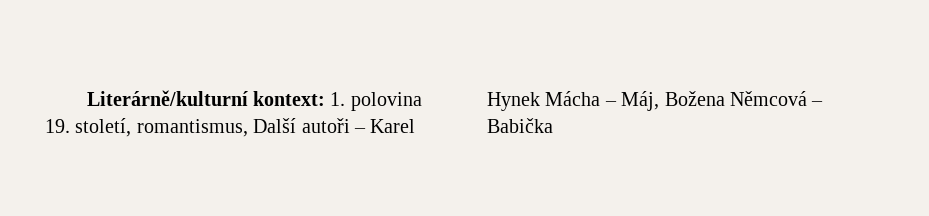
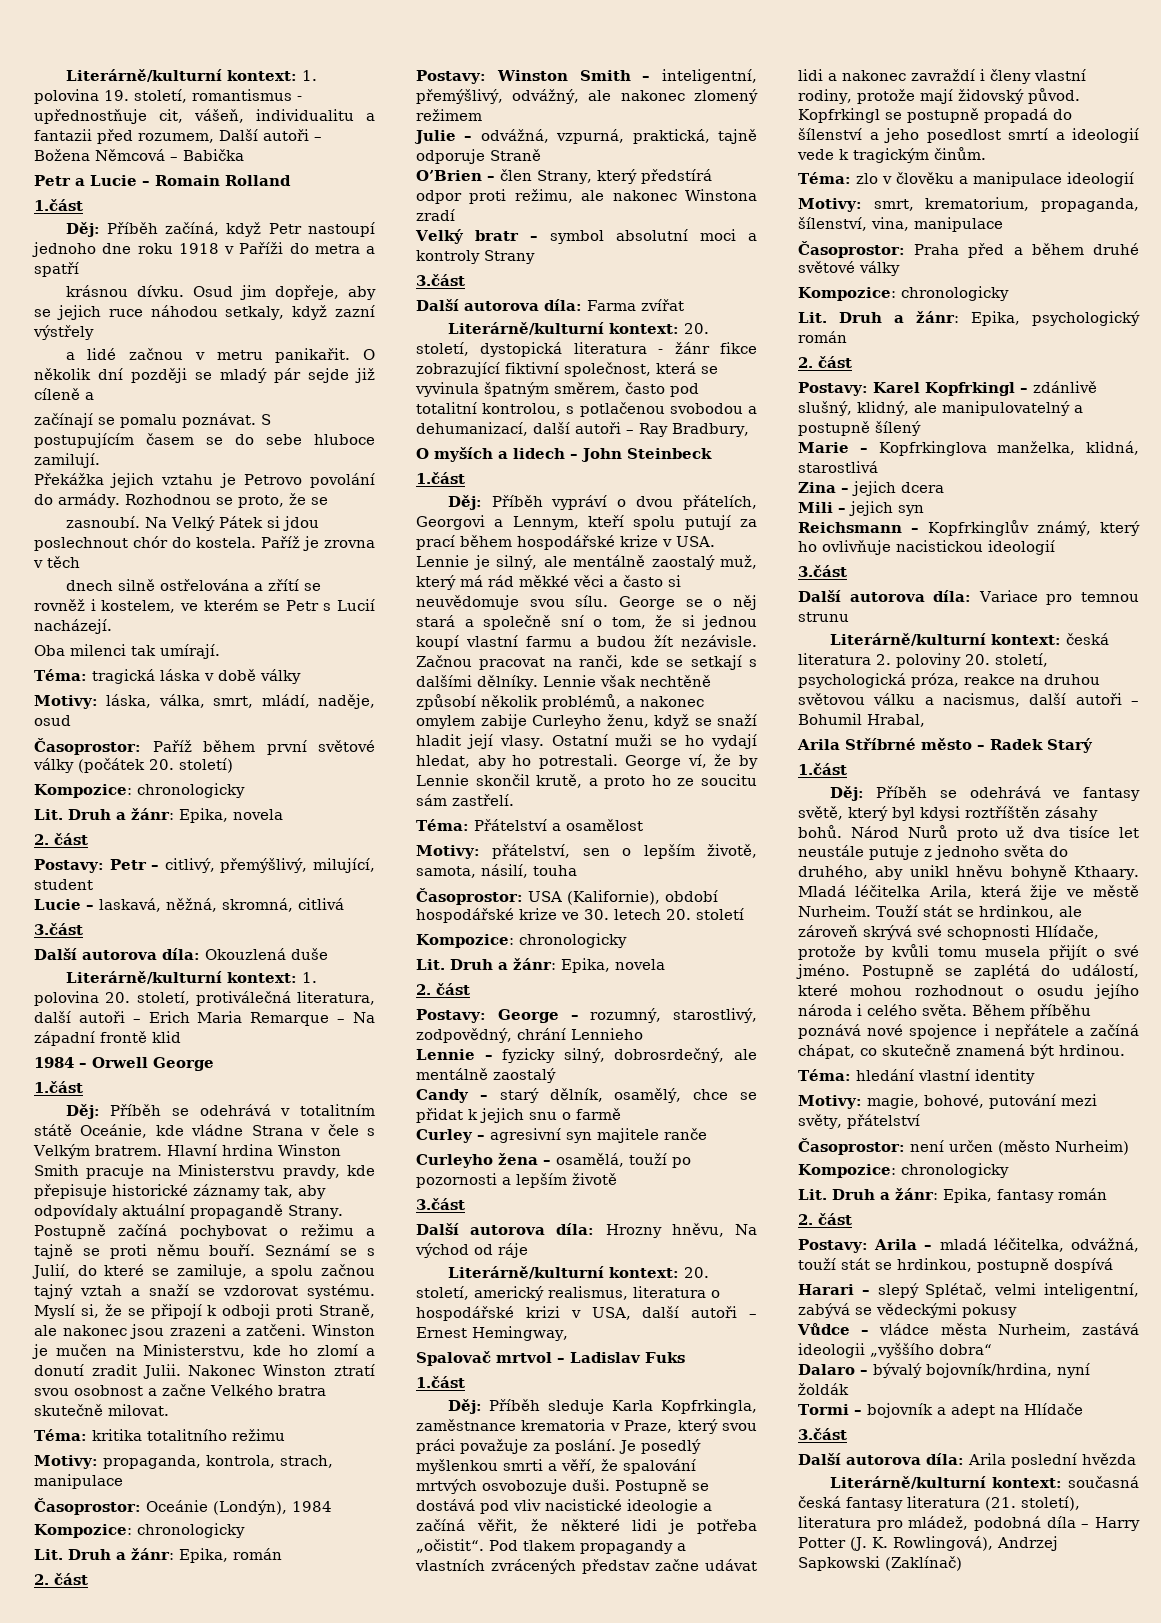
[136,118,416,137] [487,91,824,111] [487,118,553,133] romantismus, Další autoři – Karel Hynek Mácha – Máj, Božena Němcová – Babička -> [192,89,302,101] [34,109,375,124] [34,129,322,144] [34,149,244,161] [34,175,291,186] [34,199,83,211] [65,222,375,237] [32,242,375,257] [34,262,79,277] [65,285,376,300] [34,305,375,320] [33,325,94,340] [65,348,375,363] [34,368,375,383] [34,388,94,400] [34,413,271,428] [34,433,375,448] [34,453,100,468] [34,473,375,488] [34,493,328,508] [65,516,319,531] [34,536,375,551] [33,556,80,568] [65,579,321,591] [34,599,375,613] [34,619,112,634] [34,644,220,659] [34,669,301,684] [34,694,375,709] [34,715,71,726] [34,738,375,755] [33,758,233,773] [34,783,245,798] [34,808,283,823] [34,833,88,845] [34,858,375,873] [34,879,93,890] [34,898,344,912] [34,923,83,935] [34,948,328,960] [65,971,317,984] [34,991,375,1006] [34,1011,375,1026] [34,1031,181,1046] [34,1057,214,1071] [34,1081,83,1093] [65,1104,375,1119] [34,1124,375,1138] [33,1144,341,1159] [34,1164,375,1179] [34,1184,326,1199] [34,1204,343,1219] [34,1224,375,1239] [34,1244,375,1259] [32,1264,376,1279] [34,1284,375,1299] [34,1304,375,1319] [34,1324,375,1339] [32,1344,375,1359] [34,1364,376,1379] [34,1384,326,1396] [34,1404,169,1416] [34,1429,285,1441] [34,1455,333,1469] [34,1474,123,1489] [34,1498,332,1515] [34,1523,245,1538] [34,1548,282,1563] [34,1573,88,1585] [416,69,757,84] [416,89,758,104] [416,109,482,121] [414,129,757,144] [416,149,541,164] [416,169,712,184] [416,189,757,204] [416,209,455,221] [415,229,757,244] [416,250,535,264] [416,274,465,286] [416,299,684,311] [447,322,709,335] [416,342,757,357] [416,362,718,377] [415,382,699,397] [416,402,757,417] [416,422,749,437] [416,447,712,462] [416,472,465,484] [447,495,757,510] [416,515,757,530] [416,535,715,550] [416,555,757,570] [416,575,681,590] [416,595,757,610] [416,615,757,630] [416,635,757,650] [416,655,757,670] [416,675,711,690] [416,694,704,710] [416,714,757,729] [416,734,757,749] [416,754,758,769] [416,774,757,789] [416,794,514,806] [416,819,643,831] [416,844,757,859] [416,864,577,878] [416,888,718,905] [416,908,744,923] [416,933,627,948] [416,958,665,973] [416,983,470,995] [416,1008,758,1023] [416,1028,643,1043] [416,1048,757,1063] [416,1068,556,1083] [416,1088,757,1103] [416,1108,621,1123] [416,1128,707,1143] [416,1153,691,1168] [416,1173,617,1188] [416,1198,465,1210] [416,1223,757,1238] [415,1243,528,1258] [447,1266,709,1279] [416,1286,720,1301] [416,1306,757,1321] [416,1326,568,1341] [416,1351,685,1366] [416,1376,465,1388] [447,1399,757,1414] [416,1419,757,1434] [416,1439,701,1454] [416,1459,696,1474] [416,1479,709,1494] [416,1499,712,1514] [416,1519,757,1534] [416,1539,686,1554] [415,1559,757,1574] [798,69,1086,84] [798,88,1080,104] [798,108,1072,123] [798,128,1139,143] [797,147,986,163] [798,172,1134,187] [798,197,1139,212] [798,217,1003,232] [798,241,1139,258] [798,261,900,276] [798,286,1009,301] [798,311,1140,326] [798,331,847,343] [798,356,852,368] [798,381,1097,396] [798,401,1083,416] [798,421,921,436] [798,441,1139,456] [798,461,878,473] [798,481,944,496] [798,501,924,516] [798,520,1140,536] [798,540,1055,555] [798,565,847,577] [798,590,1139,605] [798,612,849,622] [829,633,1109,646] [798,653,1048,668] [798,673,1100,688] [798,693,1139,707] [798,713,925,727] [797,738,1093,753] [798,763,847,775] [829,786,1140,801] [798,806,1098,821] [798,825,1139,841] [798,845,1068,860] [798,865,1140,880] [798,885,1139,900] [798,905,1082,919] [798,925,1099,940] [798,944,1139,960] [796,964,1139,979] [798,984,1139,999] [798,1004,1091,1019] [798,1024,1139,1039] [798,1044,1125,1059] [798,1069,1035,1084] [798,1094,1097,1109] [798,1114,920,1129] [798,1138,1129,1155] [798,1163,1009,1178] [798,1188,1107,1203] [798,1213,852,1225] [798,1238,1139,1253] [798,1258,1113,1273] [798,1283,1139,1298] [798,1303,1017,1318] [797,1323,1139,1337] [798,1343,992,1358] [798,1363,1090,1378] [798,1383,849,1395] [798,1403,1083,1418] [798,1428,847,1440] [798,1453,1136,1468] [829,1476,1139,1489] [798,1496,1080,1511] [798,1516,1140,1531] [798,1536,1058,1551] [798,1556,962,1571] romantismus - upřednostňuje cit, vášeň, individualitu a fantazii před rozumem, Další autoři – Božena Němcová – Babička // Petr a Lucie – Romain Rolland // 1.část // Děj: Příběh začíná, když Petr nastoupí jednoho dne roku 1918 v Paříži do metra a spatří // krásnou dívku. Osud jim dopřeje, aby se jejich ruce náhodou setkaly, když zazní výstřely // a lidé začnou v metru panikařit. O několik dní později se mladý pár sejde již cíleně a // začínají se pomalu poznávat. S postupujícím časem se do sebe hluboce zamilují. // Překážka jejich vztahu je Petrovo povolání do armády. Rozhodnou se proto, že se // zasnoubí. Na Velký Pátek si jdou poslechnout chór do kostela. Paříž je zrovna v těch // dnech silně ostřelována a zřítí se rovněž i kostelem, ve kterém se Petr s Lucií nacházejí. // Oba milenci tak umírají. // Téma: tragická láska v době války // Motivy: láska, válka, smrt, mládí, naděje, osud // Časoprostor: Paříž během první světové války (počátek 20. století) // Kompozice: chronologicky // Lit. Druh a žánr: Epika, novela // 2. část // Postavy: Petr – citlivý, přemýšlivý, milující, student // Lucie – laskavá, něžná, skromná, citlivá // 3.část // Další autorova díla: Okouzlená duše // Literárně/kulturní kontext: 1. polovina 20. století, protiválečná literatura, další autoři – Erich Maria Remarque – Na západní frontě klid // 1984 – Orwell George // 1.část // Děj: Příběh se odehrává v totalitním státě Oceánie, kde vládne Strana v čele s Velkým bratrem. Hlavní hrdina Winston Smith pracuje na Ministerstvu pravdy, kde přepisuje historické záznamy tak, aby odpovídaly aktuální propagandě Strany. Postupně začíná pochybovat o režimu a tajně se proti němu bouří. Seznámí se s Julií, do které se zamiluje, a spolu začnou tajný vztah a snaží se vzdorovat systému. Myslí si, že se připojí k odboji proti Straně, ale nakonec jsou zrazeni a zatčeni. Winston je mučen na Ministerstvu, kde ho zlomí a donutí zradit Julii. Nakonec Winston ztratí svou osobnost a začne Velkého bratra skutečně milovat. // Téma: kritika totalitního režimu // Motivy: propaganda, kontrola, strach, manipulace // Časoprostor: Oceánie (Londýn), 1984 // Kompozice: chronologicky // Lit. Druh a žánr: Epika, román // 2. část // Postavy: Winston Smith – inteligentní, přemýšlivý, odvážný, ale nakonec zlomený režimem // Julie – odvážná, vzpurná, praktická, tajně odporuje Straně // O’Brien – člen Strany, který předstírá odpor proti režimu, ale nakonec Winstona zradí // Velký bratr – symbol absolutní moci a kontroly Strany // 3.část // Další autorova díla: Farma zvířat // Literárně/kulturní kontext: 20. století, dystopická literatura - žánr fikce zobrazující fiktivní společnost, která se vyvinula špatným směrem, často pod totalitní kontrolou, s potlačenou svobodou a dehumanizací, další autoři – Ray Bradbury, // O myších a lidech – John Steinbeck // 1.část // Děj: Příběh vypráví o dvou přátelích, Georgovi a Lennym, kteří spolu putují za prací během hospodářské krize v USA. Lennie je silný, ale mentálně zaostalý muž, který má rád měkké věci a často si neuvědomuje svou sílu. George se o něj stará a společně sní o tom, že si jednou koupí vlastní farmu a budou žít nezávisle. Začnou pracovat na ranči, kde se setkají s dalšími dělníky. Lennie však nechtěně způsobí několik problémů, a nakonec omylem zabije Curleyho ženu, když se snaží hladit její vlasy. Ostatní muži se ho vydají hledat, aby ho potrestali. George ví, že by Lennie skončil krutě, a proto ho ze soucitu sám zastřelí. // Téma: Přátelství a osamělost // Motivy: přátelství, sen o lepším životě, samota, násilí, touha // Časoprostor: USA (Kalifornie), období hospodářské krize ve 30. letech 20. století // Kompozice: chronologicky // Lit. Druh a žánr: Epika, novela // 2. část // Postavy: George – rozumný, starostlivý, zodpovědný, chrání Lennieho // Lennie – fyzicky silný, dobrosrdečný, ale mentálně zaostalý // Candy – starý dělník, osamělý, chce se přidat k jejich snu o farmě // Curley – agresivní syn majitele ranče // Curleyho žena – osamělá, touží po pozornosti a lepším životě // 3.část // Další autorova díla: Hrozny hněvu, Na východ od ráje // Literárně/kulturní kontext: 20. století, americký realismus, literatura o hospodářské krizi v USA, další autoři – Ernest Hemingway, // Spalovač mrtvol – Ladislav Fuks // 1.část // Děj: Příběh sleduje Karla Kopfrkingla, zaměstnance krematoria v Praze, který svou práci považuje za poslání. Je posedlý myšlenkou smrti a věří, že spalování mrtvých osvobozuje duši. Postupně se dostává pod vliv nacistické ideologie a začíná věřit, že některé lidi je potřeba „očistit“. Pod tlakem propagandy a vlastních zvrácených představ začne udávat lidi a nakonec zavraždí i členy vlastní rodiny, protože mají židovský původ. Kopfrkingl se postupně propadá do šílenství a jeho posedlost smrtí a ideologií vede k tragickým činům. // Téma: zlo v člověku a manipulace ideologií // Motivy: smrt, krematorium, propaganda, šílenství, vina, manipulace // Časoprostor: Praha před a během druhé světové války // Kompozice: chronologicky // Lit. Druh a žánr: Epika, psychologický román // 2. část // Postavy: Karel Kopfrkingl – zdánlivě slušný, klidný, ale manipulovatelný a postupně šílený // Marie – Kopfrkinglova manželka, klidná, starostlivá // Zina – jejich dcera // Mili – jejich syn // Reichsmann – Kopfrkinglův známý, který ho ovlivňuje nacistickou ideologií // 3.část // Další autorova díla: Variace pro temnou strunu // Literárně/kulturní kontext: česká literatura 2. poloviny 20. století, psychologická próza, reakce na druhou světovou válku a nacismus, další autoři – Bohumil Hrabal, // Arila Stříbrné město – Radek Starý // 1.část // Děj: Příběh se odehrává ve fantasy světě, který byl kdysi roztříštěn zásahy bohů. Národ Nurů proto už dva tisíce let neustále putuje z jednoho světa do druhého, aby unikl hněvu bohyně Kthaary. Mladá léčitelka Arila, která žije ve městě Nurheim. Touží stát se hrdinkou, ale zároveň skrývá své schopnosti Hlídače, protože by kvůli tomu musela přijít o své jméno. Postupně se zaplétá do událostí, které mohou rozhodnout o osudu jejího národa i celého světa. Během příběhu poznává nové spojence i nepřátele a začíná chápat, co skutečně znamená být hrdinou. // Téma: hledání vlastní identity // Motivy: magie, bohové, putování mezi světy, přátelství // Časoprostor: není určen (město Nurheim) // Kompozice: chronologicky // Lit. Druh a žánr: Epika, fantasy román // 2. část // Postavy: Arila – mladá léčitelka, odvážná, touží stát se hrdinkou, postupně dospívá // Harari – slepý Splétač, velmi inteligentní, zabývá se vědeckými pokusy // Vůdce – vládce města Nurheim, zastává ideologii „vyššího dobra“ // Dalaro – bývalý bojovník/hrdina, nyní žoldák // Tormi – bojovník a adept na Hlídače // 3.část // Další autorova díla: Arila poslední hvězda // Literárně/kulturní kontext: současná česká fantasy literatura (21. století), literatura pro mládež, podobná díla – Harry Potter (J. K. Rowlingová), Andrzej Sapkowski (Zaklínač)

